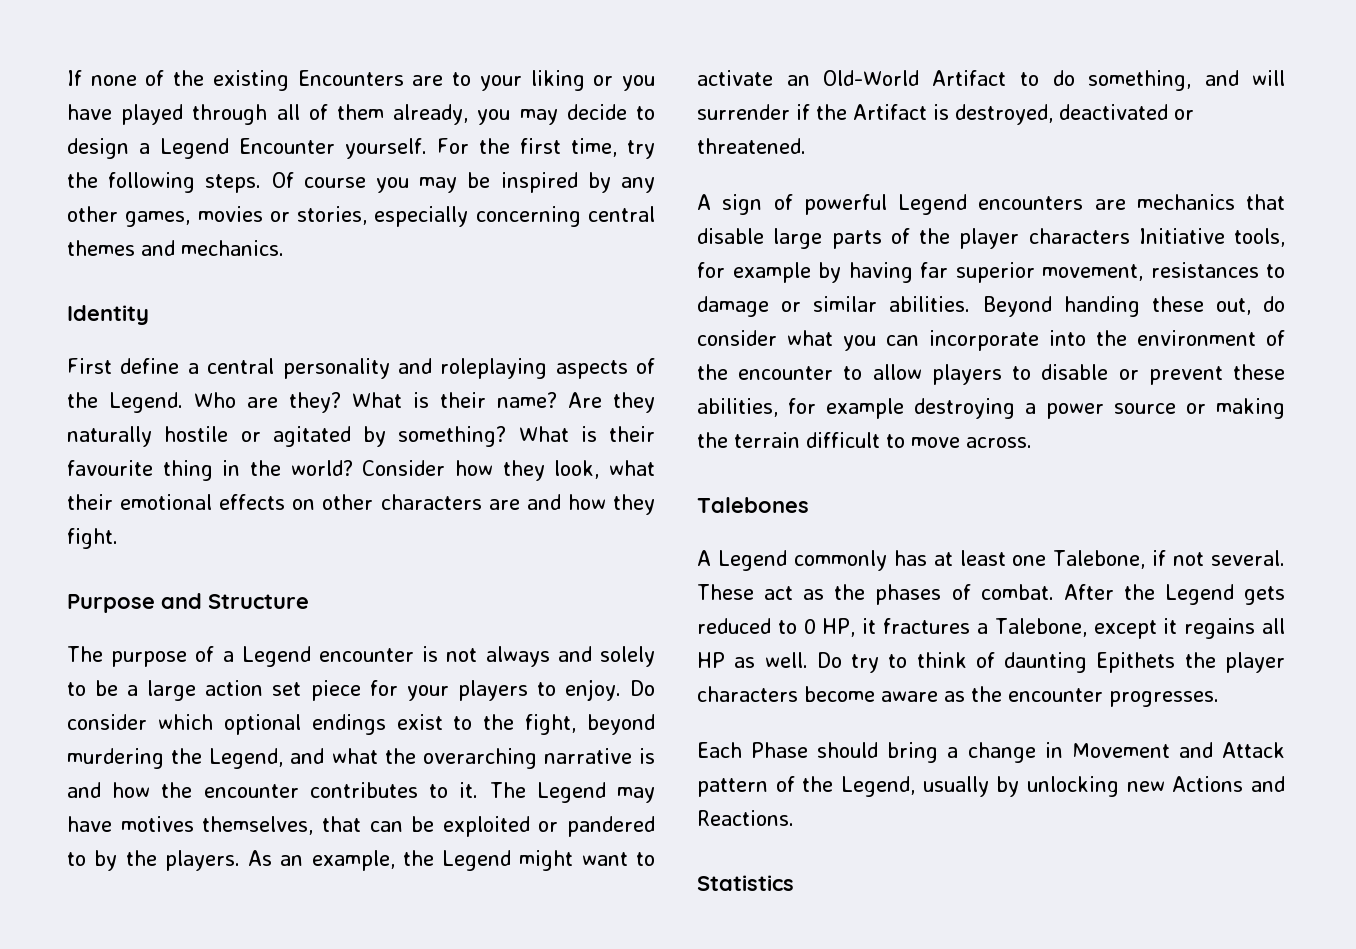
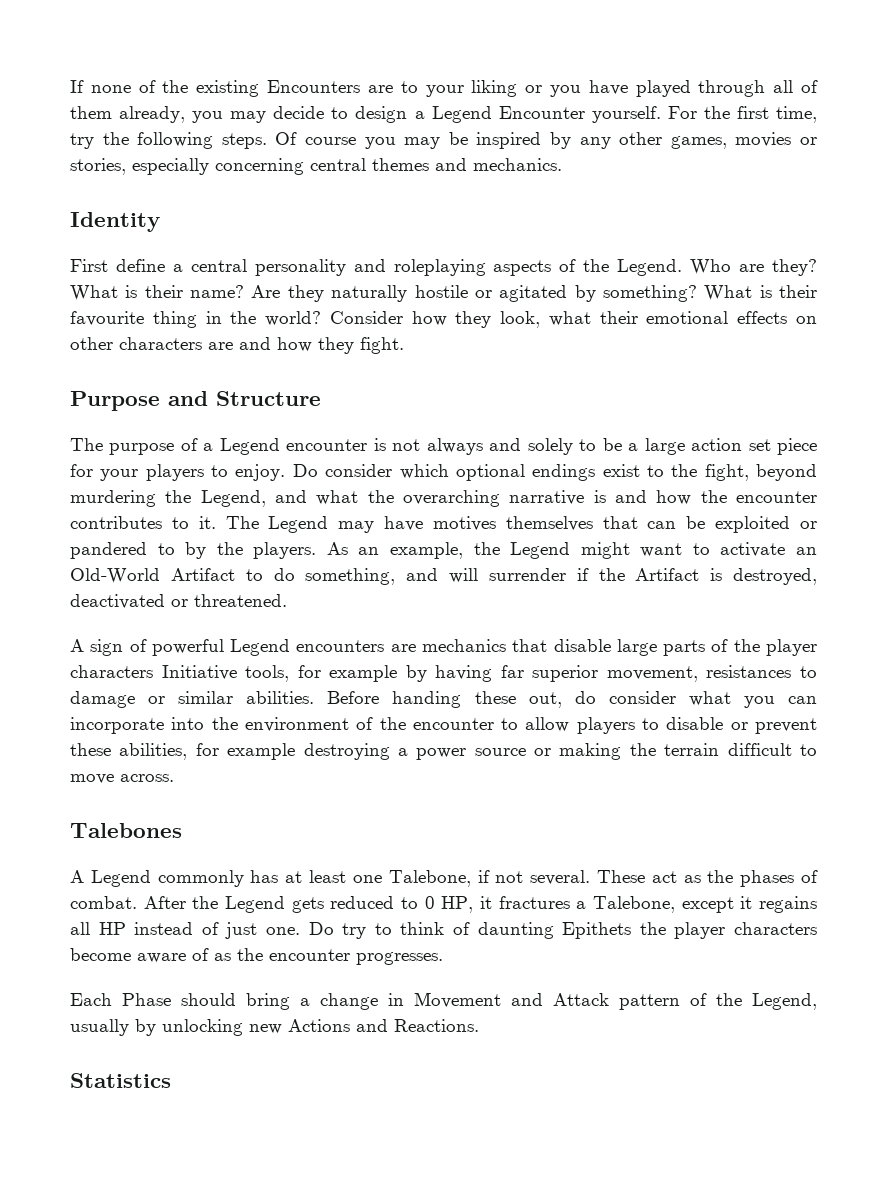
[202,816,314,835] themselves, -> [505,516,593,531] themselves
[982,296,1052,317] Beyond -> [327,691,380,704] Before
[734,652,808,668] as well. -> [134,922,300,939] instead of just one.
(938, 696) none -> [192,948,209,961] of

